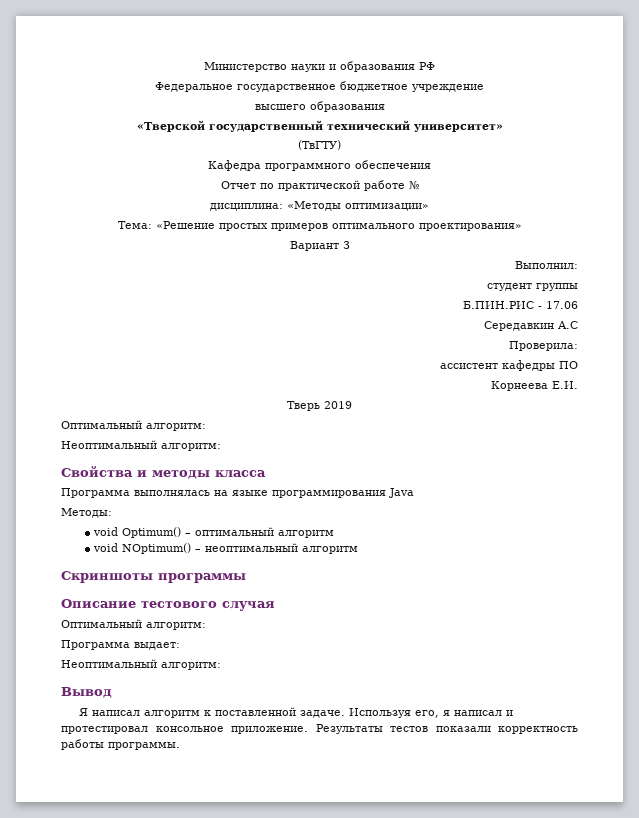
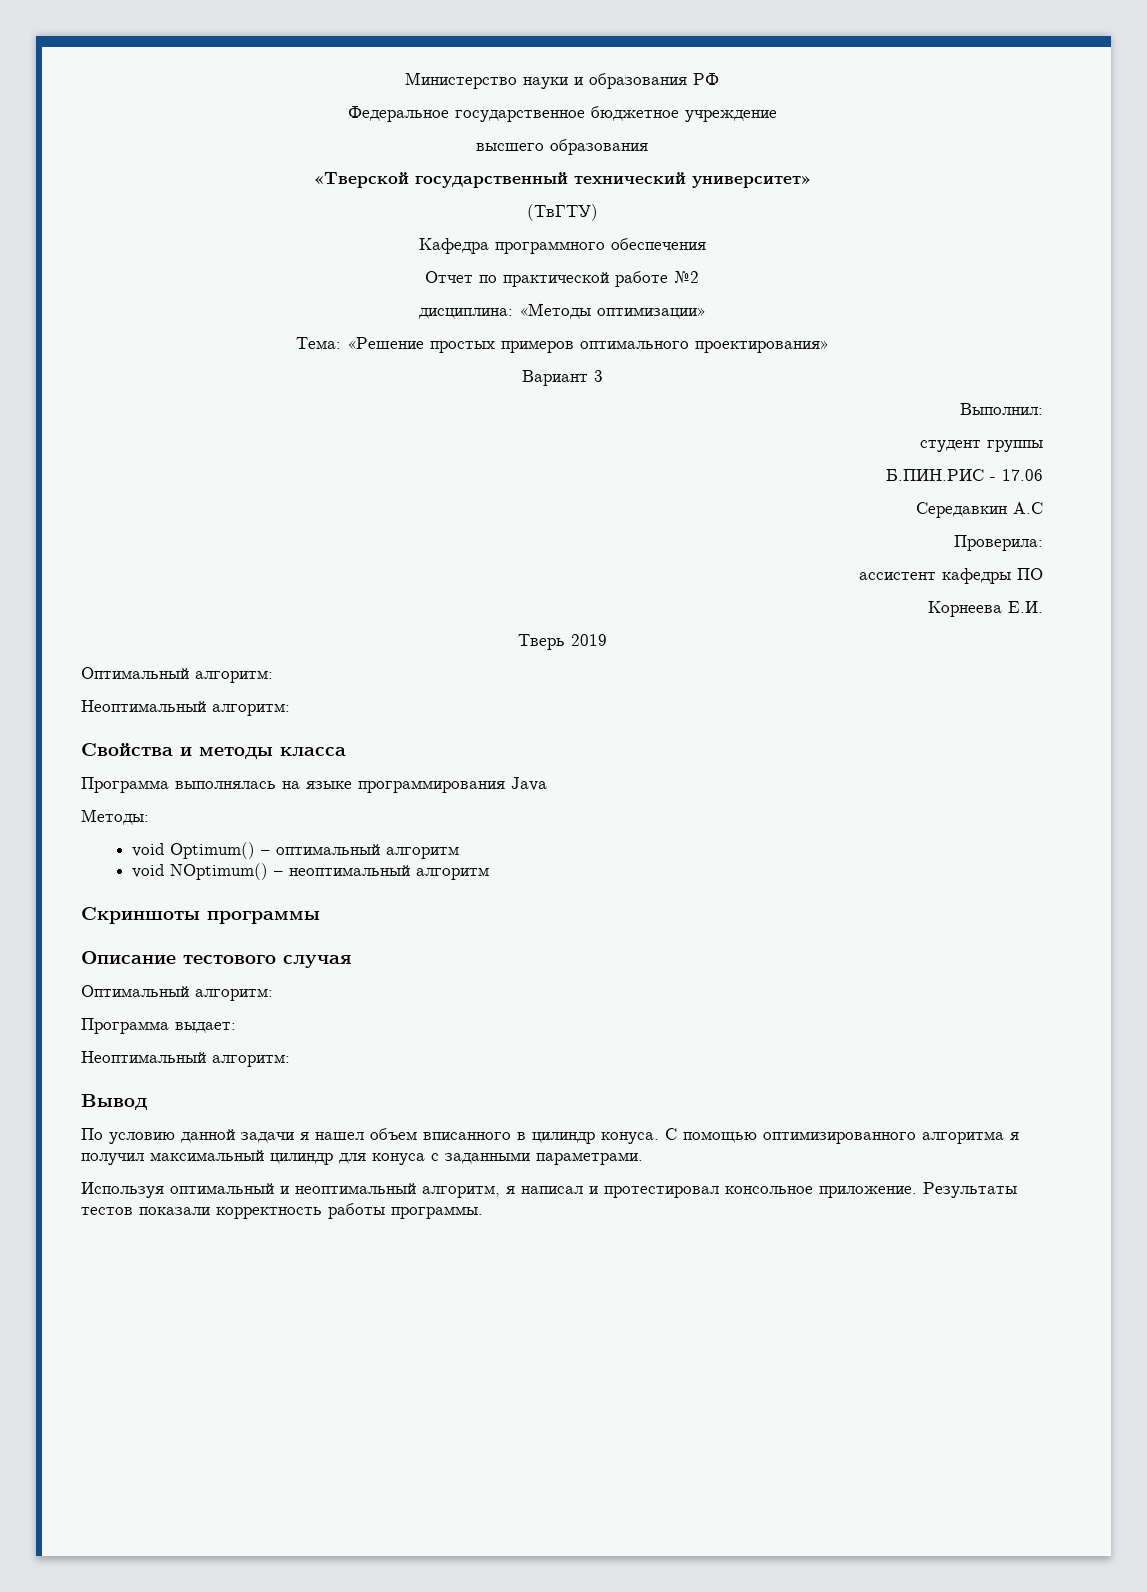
[408,180,419,190] № -> [674,271,699,283] №2
[78,707,439,718] Я написал алгоритм к поставленной задаче. Используя его, -> [81,1128,1019,1144] [81,1150,643,1165] [81,1182,500,1198] По условию данной задачи я нашел объем вписанного в цилиндр конуса. С помощью оптимизированного алгоритма я получил максимальный цилиндр для конуса с заданными параметрами. // Используя оптимальный и неоптимальный алгоритм,

